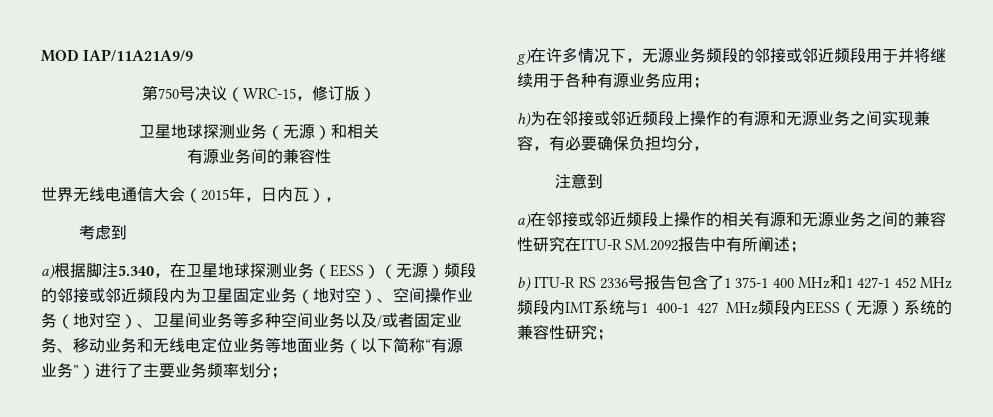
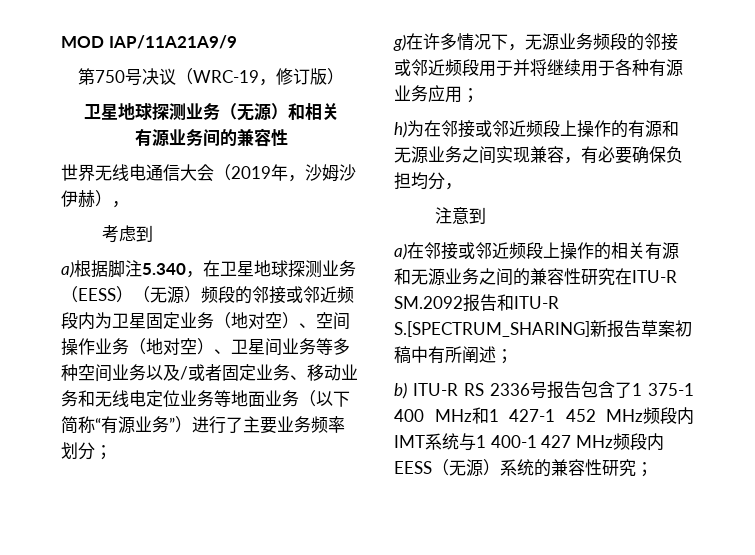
[242,88,296,99] WRC-15 -> [193,70,259,83] WRC-19
[201,186,309,202] 2015年，日内瓦 -> [231,164,356,182] [61,190,95,208] 2019年，沙姆沙伊赫
(711, 244) none -> [497,294,559,311] [394,320,692,338] [394,346,411,364] 和ITU-R S.[SPECTRUM_SHARING]新报告草案初稿

